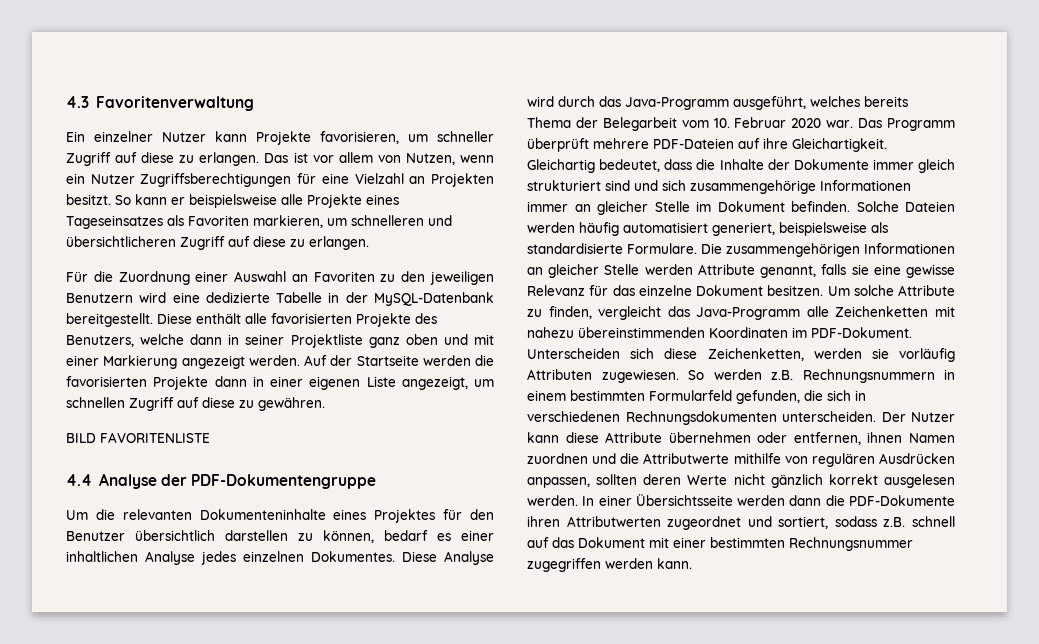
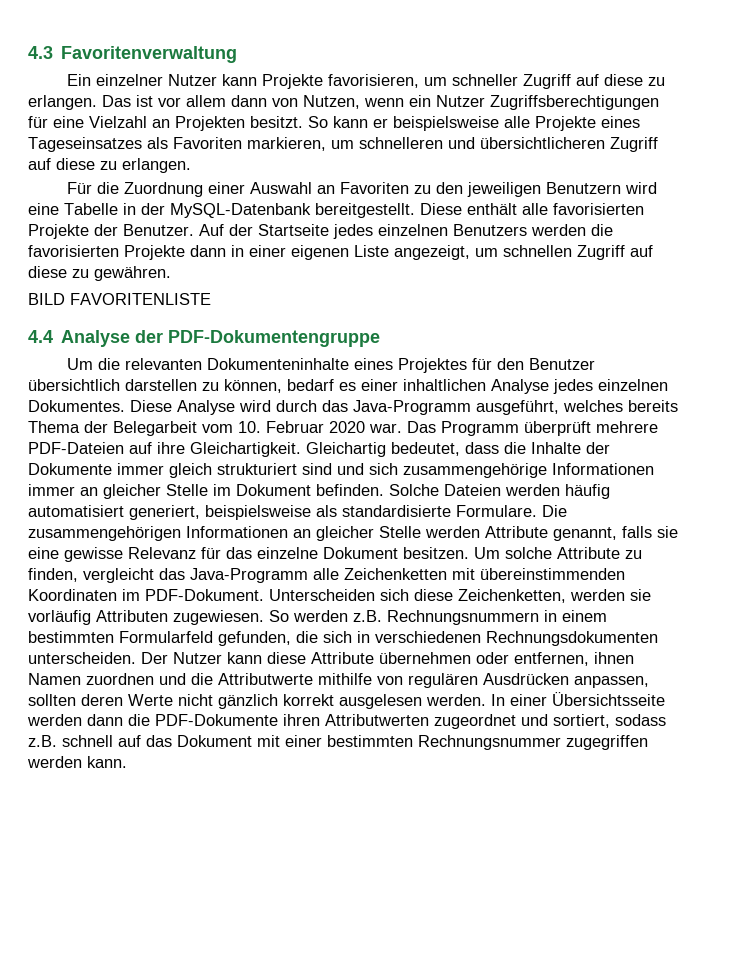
(373, 157) none -> [231,95,267,107] dann
[205,292,270,303] dedizierte -> (59, 209) none
[415,313,437,324] [66,334,494,348] [66,355,419,369] des Benutzers, welche dann in seiner Projektliste ganz oben und mit einer Markierung angezeigt werden. Auf der Startseite -> [94,224,527,239] der Benutzer. Auf der Startseite jedes einzelnen Benutzers
[527,327,574,338] nahezu -> (475, 574) none

